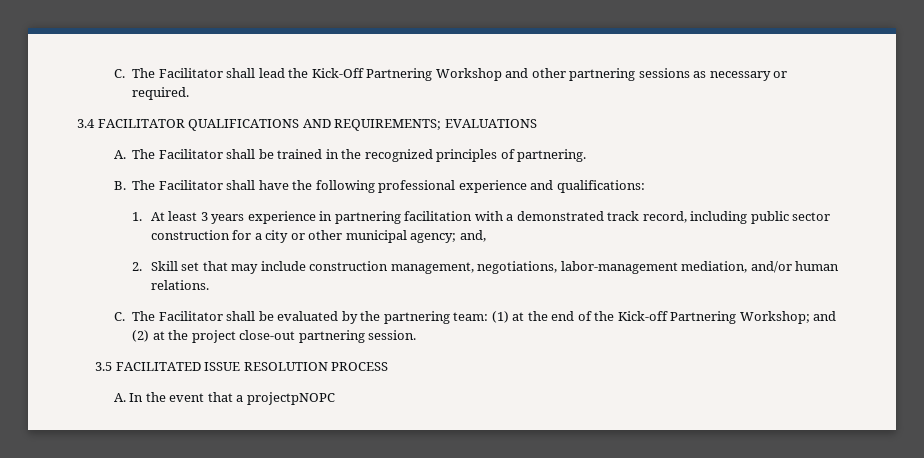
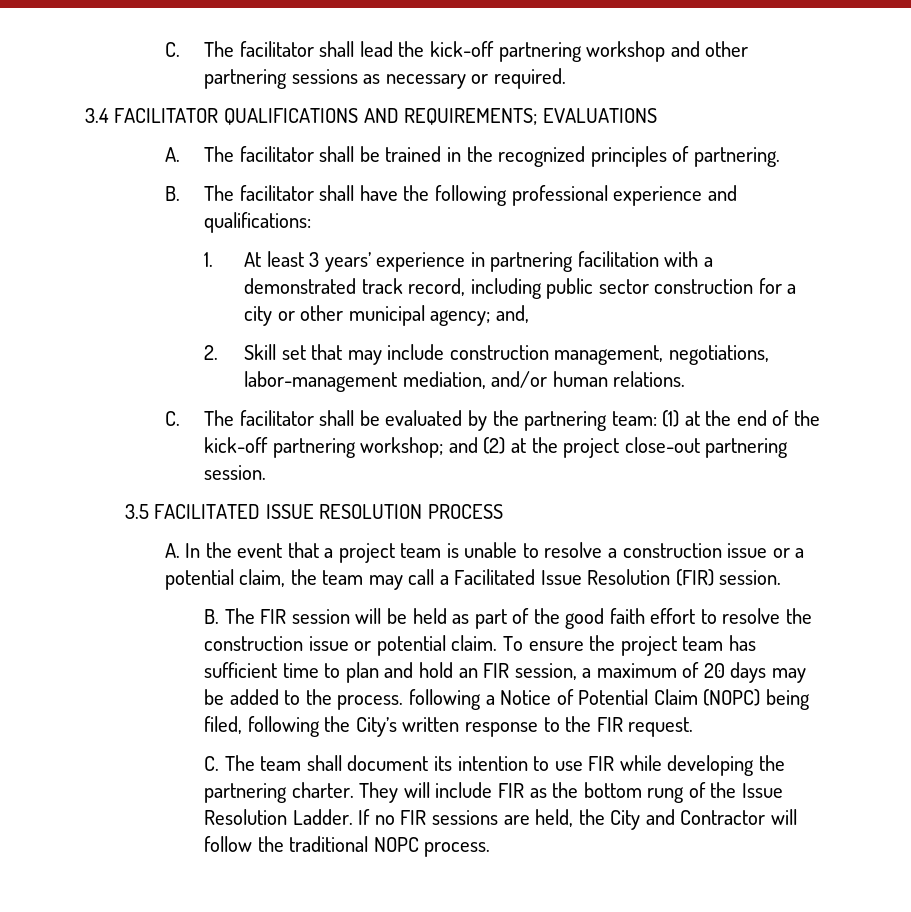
[113,68,223,78] C. The Facilitator -> [164,41,314,57] C. The facilitator
[311,68,502,81] Kick-Off Partnering Workshop -> [430,41,666,62] kick-off partnering workshop
[158,149,223,159] Facilitator -> [239,146,314,162] facilitator
[158,180,223,190] Facilitator -> [239,185,314,201] facilitator
[211,214,245,224] years -> [324,252,371,272] years’
[158,311,223,321] Facilitator -> [239,410,314,426] facilitator
[617,311,810,324] Kick-off Partnering Workshop; -> [204,437,444,458] kick-off partnering workshop;
[246,392,335,405] projectpNOPC -> [338,542,805,563] [164,569,782,590] [204,608,812,629] [204,635,756,656] [204,662,806,683] [204,689,810,710] [204,716,694,737] [204,755,785,776] [204,782,783,803] [204,809,797,830] [204,836,491,857] project team is unable to resolve a construction issue or a potential claim, the team may call a Facilitated Issue Resolution (FIR) session. // B. The FIR session will be held as part of the good faith effort to resolve the construction issue or potential claim. To ensure the project team has sufficient time to plan and hold an FIR session, a maximum of 20 days may be added to the process. following a Notice of Potential Claim (NOPC) being filed, following the City’s written response to the FIR request. // C. The team shall document its intention to use FIR while developing the partnering charter. They will include FIR as the bottom rung of the Issue Resolution Ladder. If no FIR sessions are held, the City and Contractor will follow the traditional NOPC process.

